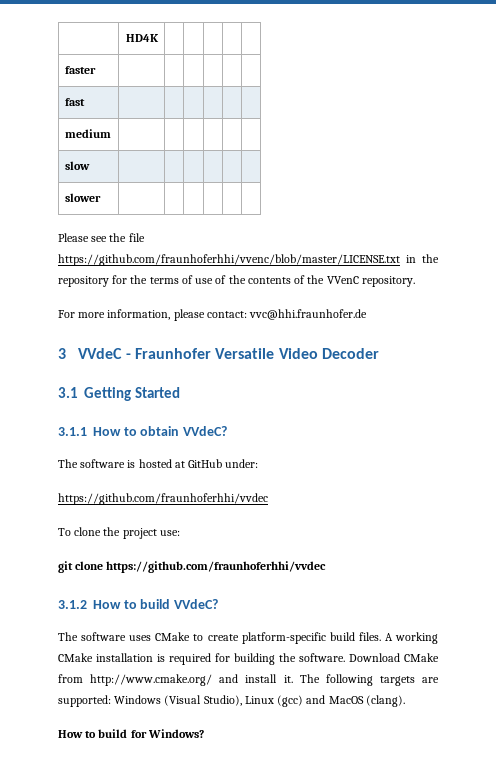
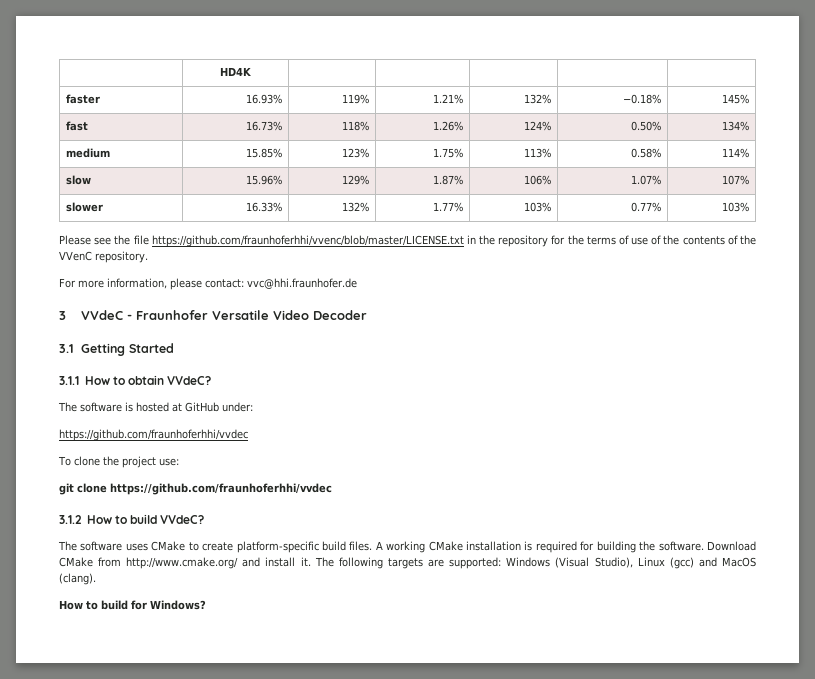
[64,98,85,106] [64,129,111,138] [64,161,90,170] [64,193,101,202] | | | | | // fast | | | | | | // medium | | | | | | // slow | | | | | | // slower | | | | | | -> [246,94,283,104] [342,94,370,104] [433,94,464,104] [524,94,552,104] [623,94,662,104] [722,94,750,104] [65,121,88,131] [246,121,283,131] [342,121,370,131] [433,121,464,131] [524,121,552,131] [631,121,662,131] [722,121,750,131] [65,148,110,158] [246,148,283,158] [342,148,370,158] [433,148,464,158] [524,148,552,158] [631,148,662,158] [722,148,750,158] [65,175,91,185] [246,175,283,185] [342,175,370,185] [433,175,464,185] [524,175,552,185] [631,175,662,185] [722,175,750,185] [65,202,103,212] [246,202,283,212] [342,202,370,212] [433,202,464,212] [524,202,552,212] [631,202,662,212] [722,202,750,212] 16.93% | 119% | 1.21% | 132% | −0.18% | 145% // fast | 16.73% | 118% | 1.26% | 124% | 0.50% | 134% // medium | 15.85% | 123% | 1.75% | 113% | 0.58% | 114% // slow | 15.96% | 129% | 1.87% | 106% | 1.07% | 107% // slower | 16.33% | 132% | 1.77% | 103% | 0.77% | 103%

